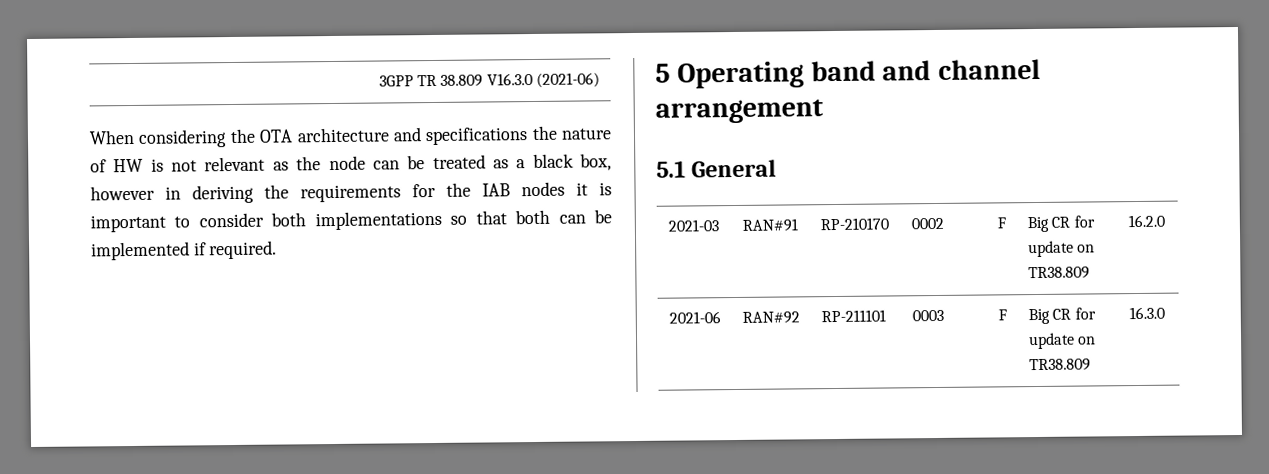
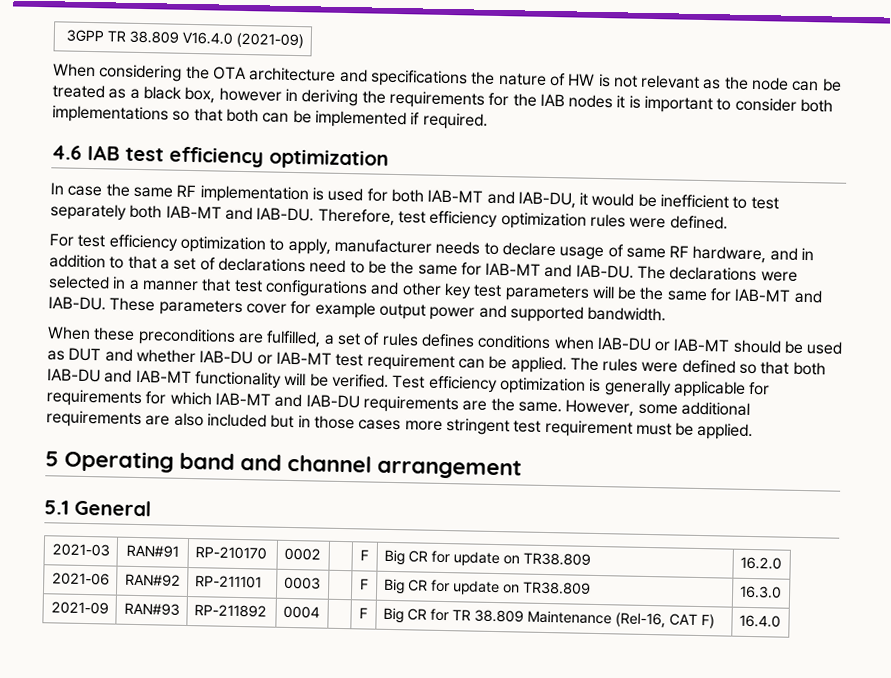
[486,72,601,88] V16.3.0 (2021-06) -> [182,31,305,49] V16.4.0 (2021-09)
(278, 250) none -> [51,144,389,170] [50,182,779,210] [50,203,728,230] [49,233,815,264] [49,254,798,282] [48,275,823,304] [48,296,667,323] [47,326,844,355] [47,347,826,376] [47,368,771,398] [46,389,750,417] [46,410,754,441] // 4.6 IAB test efficiency optimization // In case the same RF implementation is used for both IAB-MT and IAB-DU, it would be inefficient to test separately both IAB-MT and IAB-DU. Therefore, test efficiency optimization rules were defined. // For test efficiency optimization to apply, manufacturer needs to declare usage of same RF hardware, and in addition to that a set of declarations need to be the same for IAB-MT and IAB-DU. The declarations were selected in a manner that test configurations and other key test parameters will be the same for IAB-MT and IAB-DU. These parameters cover for example output power and supported bandwidth. // When these preconditions are fulfilled, a set of rules defines conditions when IAB-DU or IAB-MT should be used as DUT and whether IAB-DU or IAB-MT test requirement can be applied. The rules were defined so that both IAB-DU and IAB-MT functionality will be verified. Test efficiency optimization is generally applicable for requirements for which IAB-MT and IAB-DU requirements are the same. However, some additional requirements are also included but in those cases more stringent test requirement must be applied.
(1165, 313) none -> [50,601,109,615] [123,602,180,616] [193,604,267,618] [282,605,320,619] [359,607,368,619] [382,607,715,629] [738,614,781,628] // 2021-09 | RAN#93 | RP-211892 | 0004 | | F | Big CR for TR 38.809 Maintenance (Rel-16, CAT F) | 16.4.0

